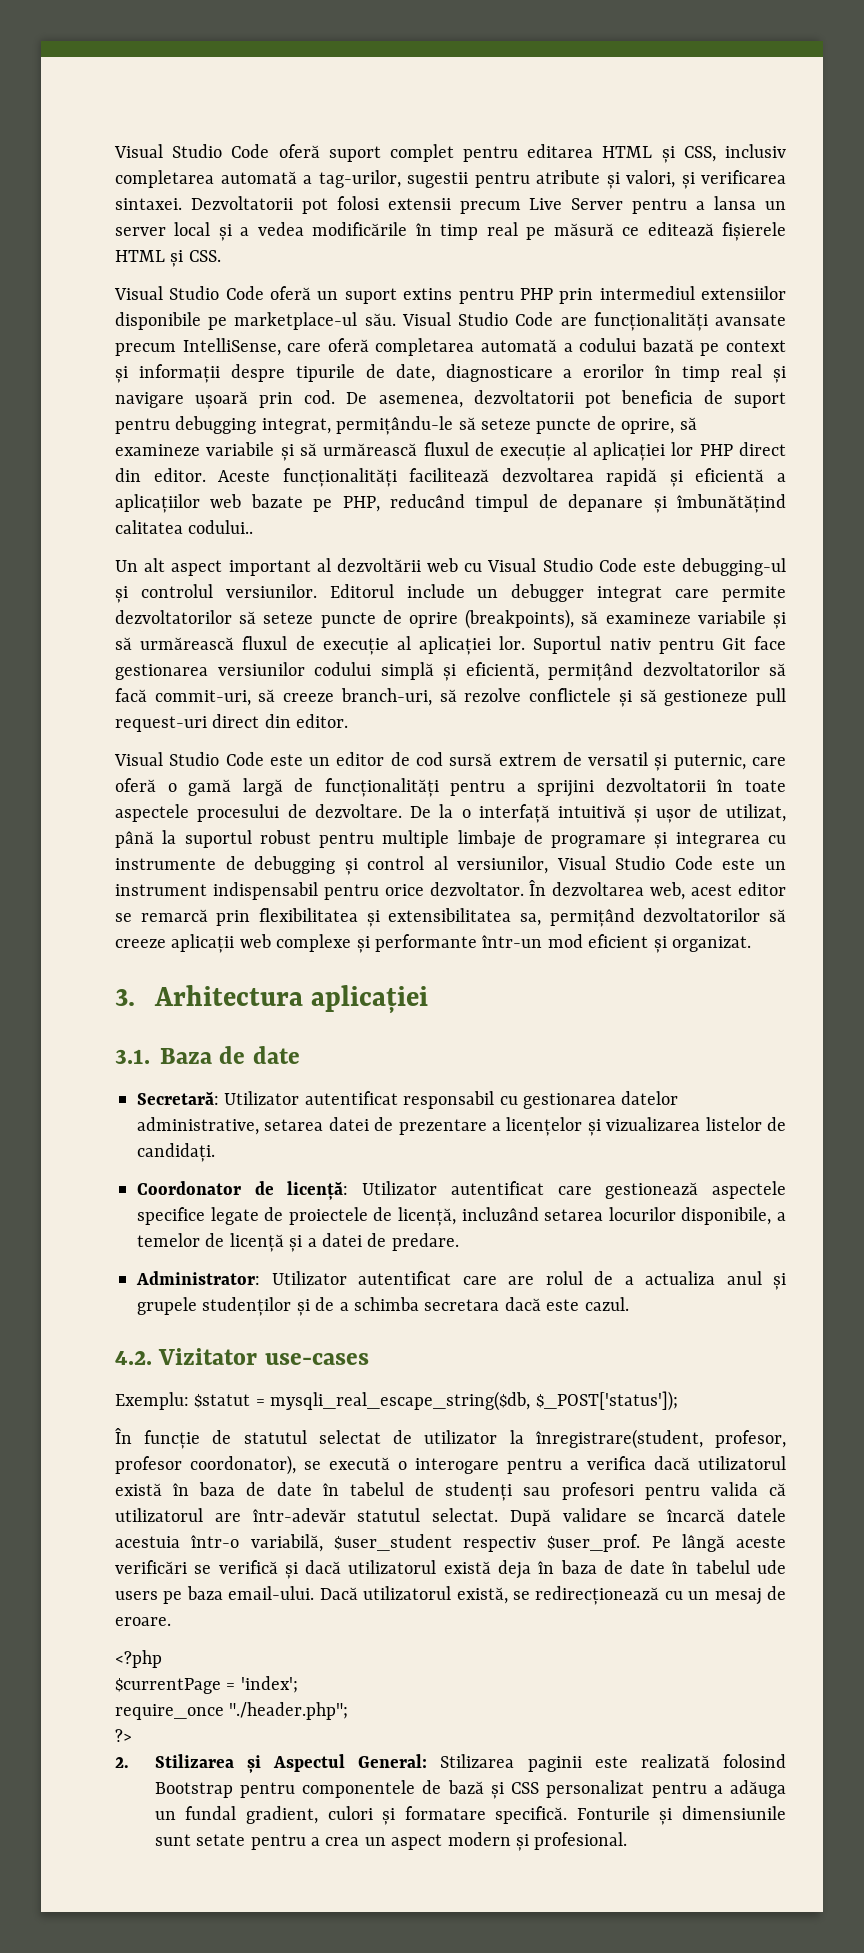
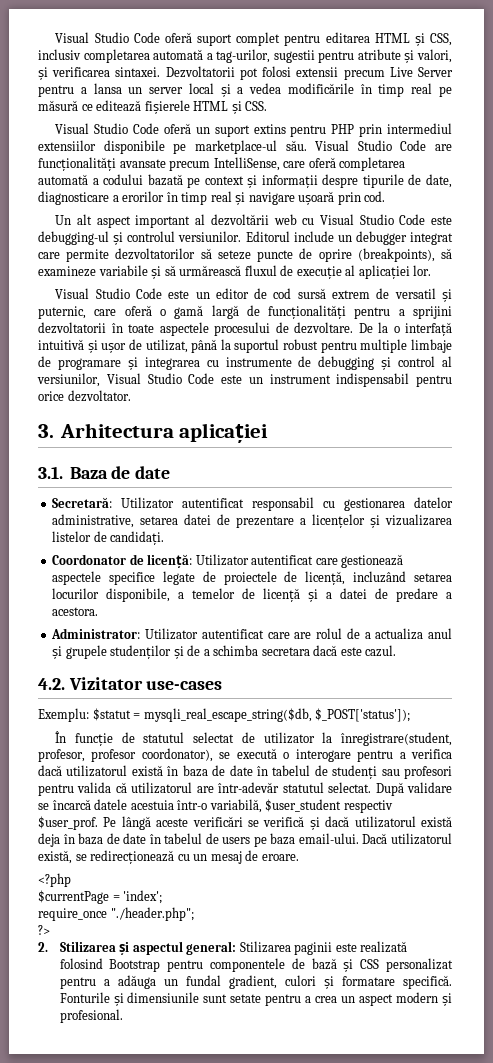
[346,390,787,408] [115,416,697,435] [115,442,787,461] [115,468,786,487] [115,494,786,513] [115,520,254,534] De asemenea, dezvoltatorii pot beneficia de suport pentru debugging integrat, permițându-le să seteze puncte de oprire, să examineze variabile și să urmărească fluxul de execuție al aplicației lor PHP direct din editor. Aceste funcționalități facilitează dezvoltarea rapidă și eficientă a aplicațiilor web bazate pe PHP, reducând timpul de depanare și îmbunătățind calitatea codului.. -> (386, 196) none
[533,636,786,654] [115,662,786,681] [115,688,787,707] [115,714,349,732] Suportul nativ pentru Git face gestionarea versiunilor codului simplă și eficientă, permițând dezvoltatorilor să facă commit-uri, să creeze branch-uri, să rezolve conflictele și să gestioneze pull request-uri direct din editor. -> (432, 270) none
[529,880,787,900] [115,908,786,927] [115,934,751,953] În dezvoltarea web, acest editor se remarcă prin flexibilitatea și extensibilitatea sa, permițând dezvoltatorilor să creeze aplicații web complexe și performante într-un mod eficient și organizat. -> (131, 396) none
[391,1233,459,1251] predare. -> [396,588,453,602] [52,607,99,616] predare a acestora.
[757,1560,787,1574] ude -> [205,833,219,844] de
[273,1754,428,1772] Aspectul General: -> [132,941,237,955] aspectul general:

